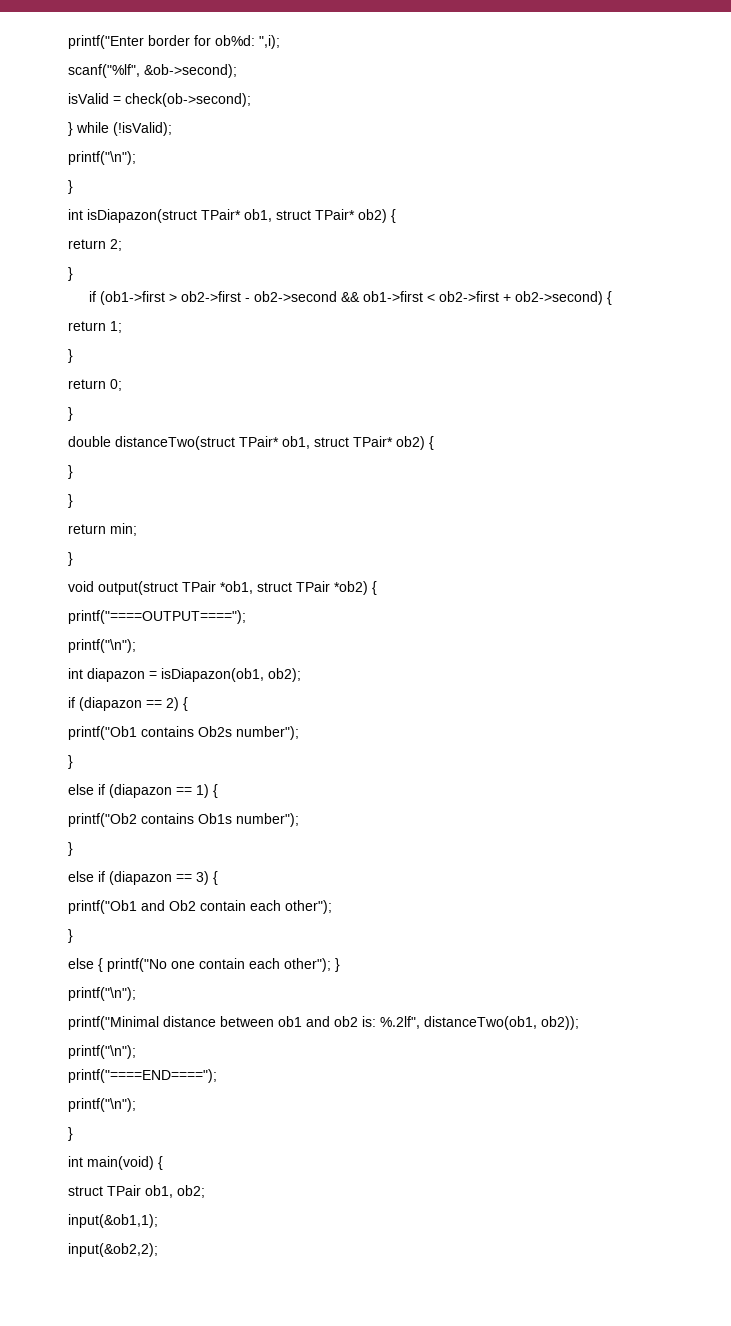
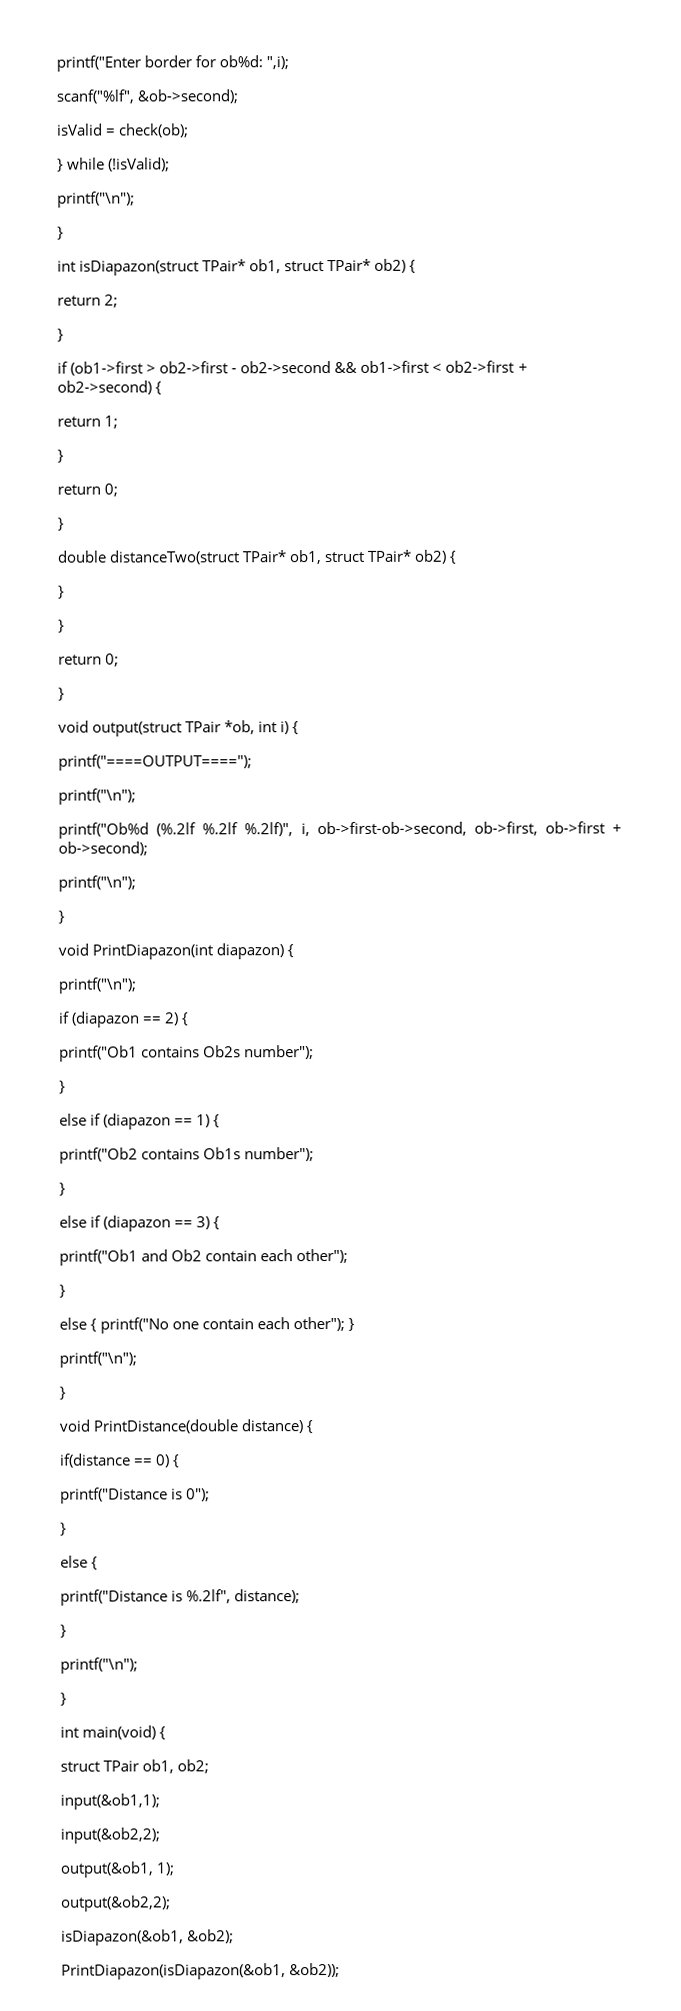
[125,93,251,107] check(ob->second); -> [118,123,190,138] check(ob);
[110,523,137,536] min; -> [105,653,120,667] 0;
[220,581,368,595] *ob1, struct TPair *ob2) -> [224,720,290,735] *ob, int i)
[68,668,301,682] int diapazon = isDiapazon(ob1, ob2); -> [58,821,622,839] [58,841,148,856] [58,875,136,892] [58,910,65,924] [58,943,295,960] [58,977,136,994] printf("Ob%d (%.2lf %.2lf %.2lf)", i, ob->first-ob->second, ob->first, ob->first + ob->second); // printf("\n"); // } // void PrintDiapazon(int diapazon) { // printf("\n");
[68,1016,579,1030] [68,1045,136,1059] [68,1069,217,1083] printf("Minimal distance between ob1 and ob2 is: %.2lf", distanceTwo(ob1, ob2)); // printf("\n"); // printf("====END===="); -> [59,1386,66,1400] [59,1419,314,1434] [60,1453,181,1468] [60,1487,211,1504] [60,1522,67,1536] [60,1555,99,1570] [60,1589,301,1606] [60,1624,67,1638] } // void PrintDistance(double distance) { // if(distance == 0) { // printf("Distance is 0"); // } // else { // printf("Distance is %.2lf", distance); // }
(158, 1250) none -> [60,1861,175,1878] [61,1895,171,1912] [61,1929,235,1946] [61,1963,341,1980] // output(&ob1, 1); // output(&ob2,2); // isDiapazon(&ob1, &ob2); // PrintDiapazon(isDiapazon(&ob1, &ob2));

